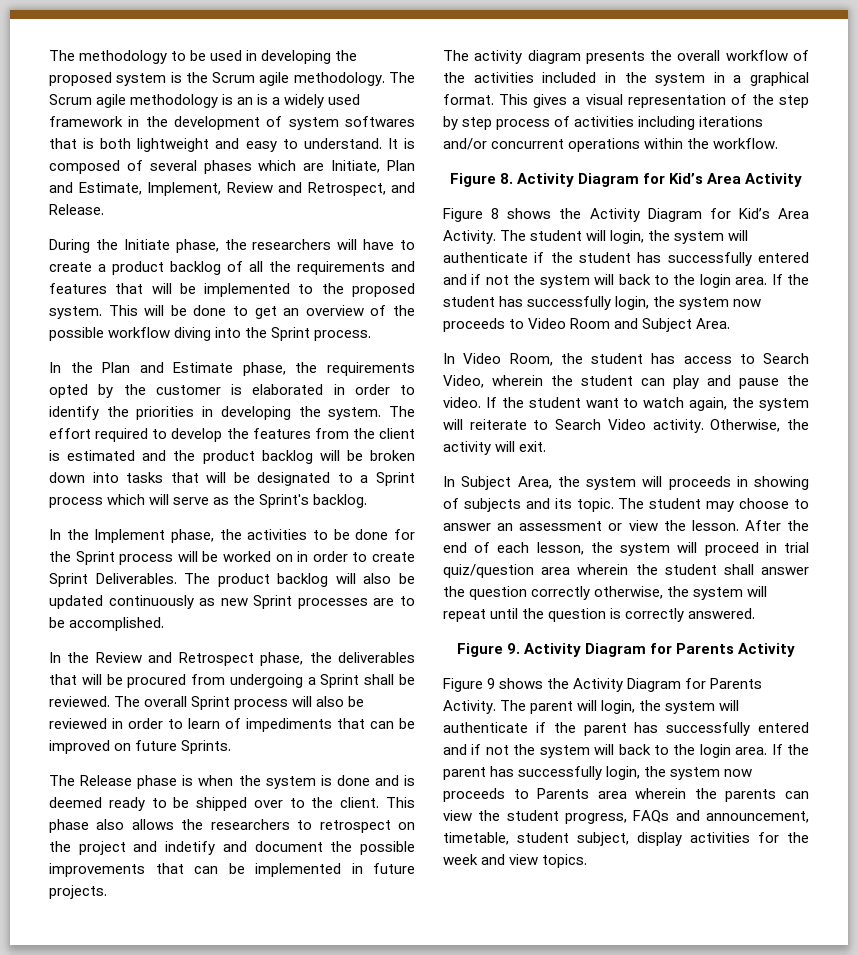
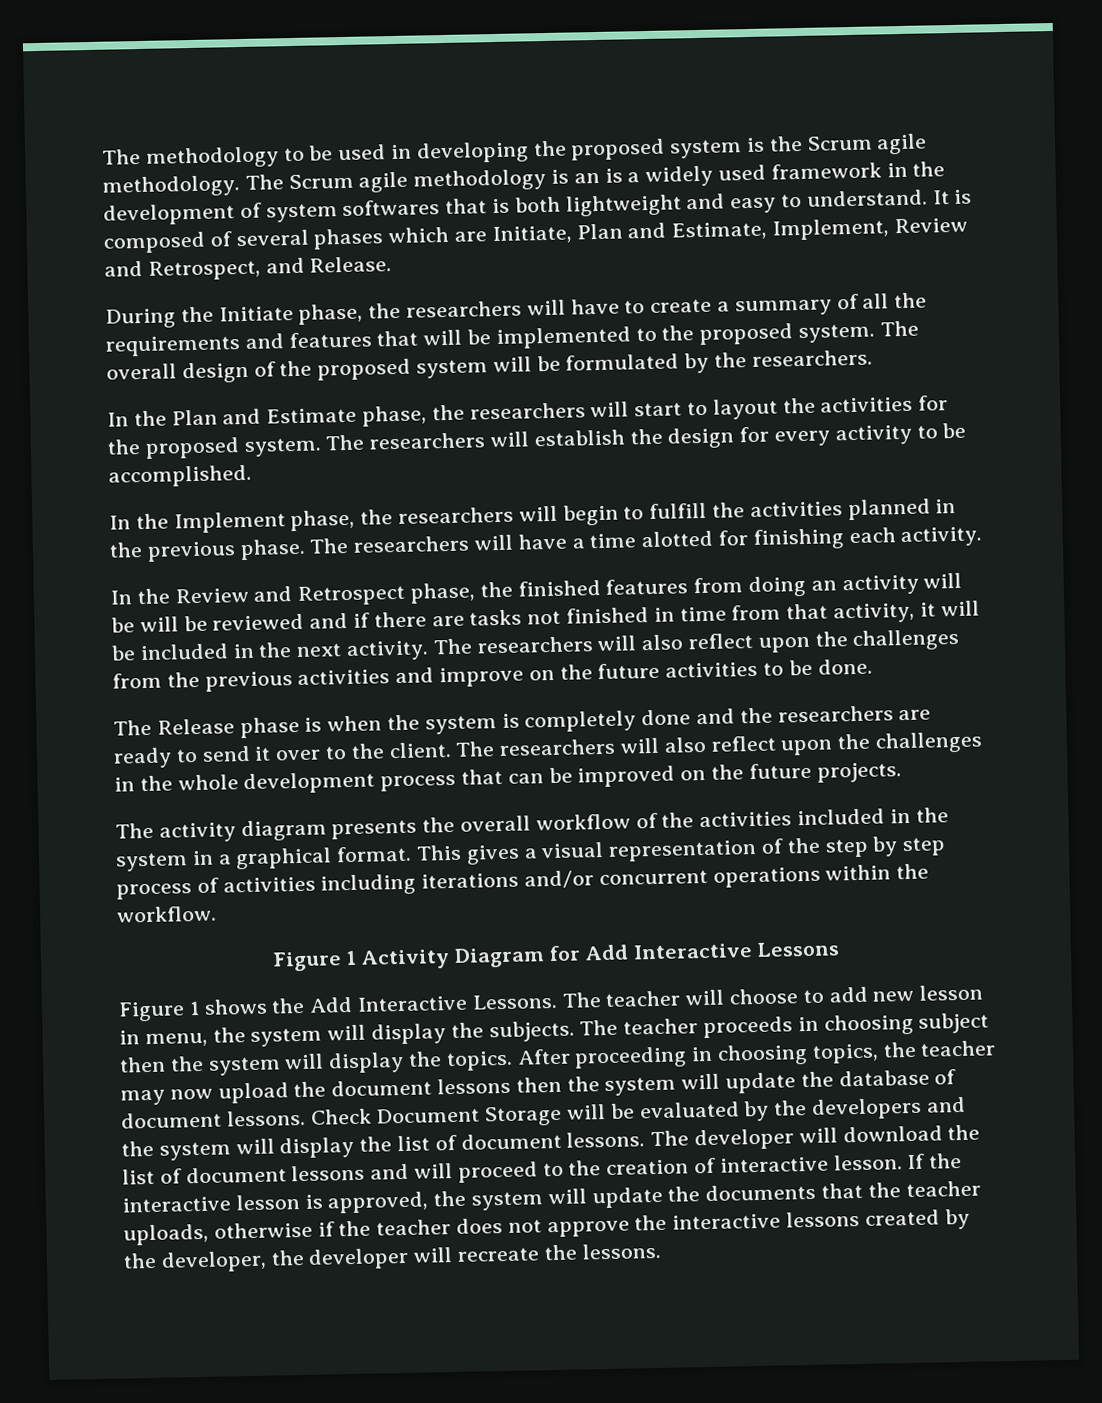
[112,261,221,275] product backlog -> [734,299,832,317] summary
[108,305,415,319] [49,327,372,341] This will be done to get an overview of the possible workflow diving into the Sprint process. -> [879,320,919,337] [106,349,873,384] The overall design of the proposed system will be formulated by the researchers.
[327,362,415,376] [49,384,415,398] [49,406,415,420] [49,428,415,442] [49,450,415,464] [49,472,415,486] [49,494,368,508] requirements opted by the customer is elaborated in order to identify the priorities in developing the system. The effort required to develop the features from the client is estimated and the product backlog will be broken down into tasks that will be designated to a Sprint process which will serve as the Sprint's backlog. -> [469,395,949,420] [107,422,967,459] [108,464,252,488] researchers will start to layout the activities for the proposed system. The researchers will establish the design for every activity to be accomplished.
[247,529,416,540] [49,551,415,565] [49,573,415,587] [49,595,415,609] [49,617,165,631] activities to be done for the Sprint process will be worked on in order to create Sprint Deliverables. The product backlog will also be updated continuously as new Sprint processes are to be accomplished. -> [398,498,957,526] [109,526,984,562] researchers will begin to fulfill the activities planned in the previous phase. The researchers will have a time alotted for finishing each activity.
[338,652,416,663] [49,674,415,688] [49,696,365,710] [49,718,415,732] [49,740,232,754] deliverables that will be procured from undergoing a Sprint shall be reviewed. The overall Sprint process will also be reviewed in order to learn of impediments that can be improved on future Sprints. -> [517,572,963,598] [111,600,980,633] [111,628,961,662] [112,658,873,692] finished features from doing an activity will be will be reviewed and if there are tasks not finished in time from that activity, it will be included in the next activity. The researchers will also reflect upon the challenges from the previous activities and improve on the future activities to be done.
(332, 780) none -> [524,710,637,733] completely
[404,775,416,786] [49,797,415,811] [49,819,416,833] [49,841,416,855] [49,863,363,877] is deemed ready to be shipped over to the client. This phase also allows the researchers to retrospect on the project and indetify and document the possible improvements that can be implemented in -> [739,705,932,724] [113,731,984,769] [114,764,745,795] the researchers are ready to send it over to the client. The researchers will also reflect upon the challenges in the whole development process that can be improved on the
[499,173,803,187] [443,208,809,222] [443,230,749,244] [443,252,809,266] [443,274,809,288] [443,296,762,310] [443,318,731,332] [443,353,809,366] [443,375,809,389] [443,397,809,411] [443,419,809,433] [443,441,547,455] [443,476,809,490] [443,498,809,512] [443,520,809,531] [443,542,809,556] [443,564,809,578] [443,586,768,600] [443,608,756,622] [456,643,796,657] [443,678,763,692] [443,700,740,714] [443,722,809,736] [443,744,809,758] [443,766,753,780] [443,788,809,802] [443,810,809,824] [443,832,809,846] [443,854,588,868] 8. Activity Diagram for Kid’s Area Activity // Figure 8 shows the Activity Diagram for Kid’s Area Activity. The student will login, the system will authenticate if the student has successfully entered and if not the system will back to the login area. If the student has successfully login, the system now proceeds to Video Room and Subject Area. // In Video Room, the student has access to Search Video, wherein the student can play and pause the video. If the student want to watch again, the system will reiterate to Search Video activity. Otherwise, the activity will exit. // In Subject Area, the system will proceeds in showing of subjects and its topic. The student may choose to answer an assessment or view the lesson. After the end of each lesson, the system will proceed in trial quiz/question area wherein the student shall answer the question correctly otherwise, the system will repeat until the question is correctly answered. // Figure 9. Activity Diagram for Parents Activity // Figure 9 shows the Activity Diagram for Parents Activity. The parent will login, the system will authenticate if the parent has successfully entered and if not the system will back to the login area. If the parent has successfully login, the system now proceeds to Parents area wherein the parents can view the student progress, FAQs and announcement, timetable, student subject, display activities for the week and view topics. -> [345,941,841,970] [118,984,984,1022] [119,1012,990,1048] [119,1040,997,1076] [120,1069,957,1106] [121,1096,966,1129] [121,1124,981,1161] [122,1152,963,1185] [122,1180,981,1214] [123,1208,970,1246] [123,1242,661,1273] 1 Activity Diagram for Add Interactive Lessons // Figure 1 shows the Add Interactive Lessons. The teacher will choose to add new lesson in menu, the system will display the subjects. The teacher proceeds in choosing subject then the system will display the topics. After proceeding in choosing topics, the teacher may now upload the document lessons then the system will update the database of document lessons. Check Document Storage will be evaluated by the developers and the system will display the list of document lessons. The developer will download the list of document lessons and will proceed to the creation of interactive lesson. If the interactive lesson is approved, the system will update the documents that the teacher uploads, otherwise if the teacher does not approve the interactive lessons created by the developer, the developer will recreate the lessons.

